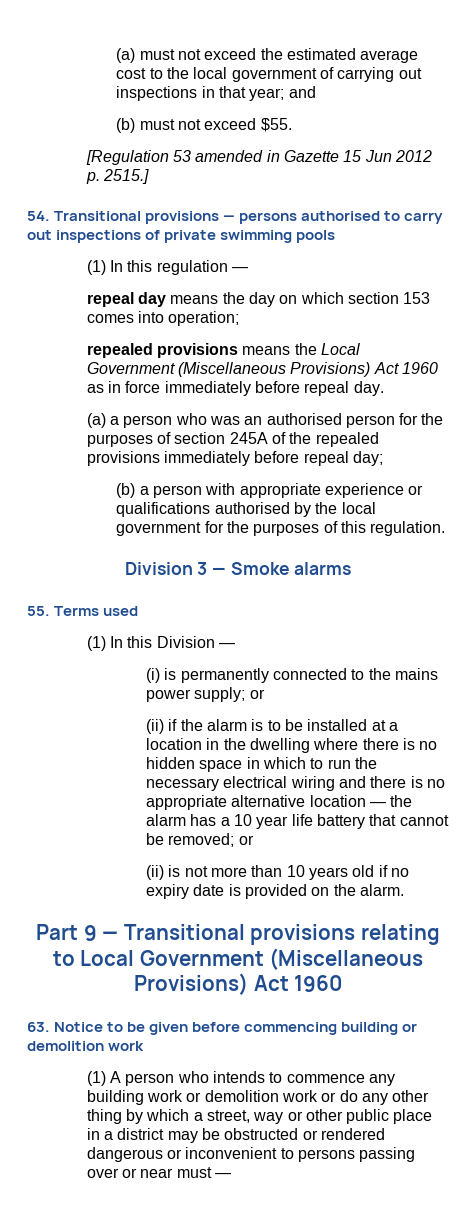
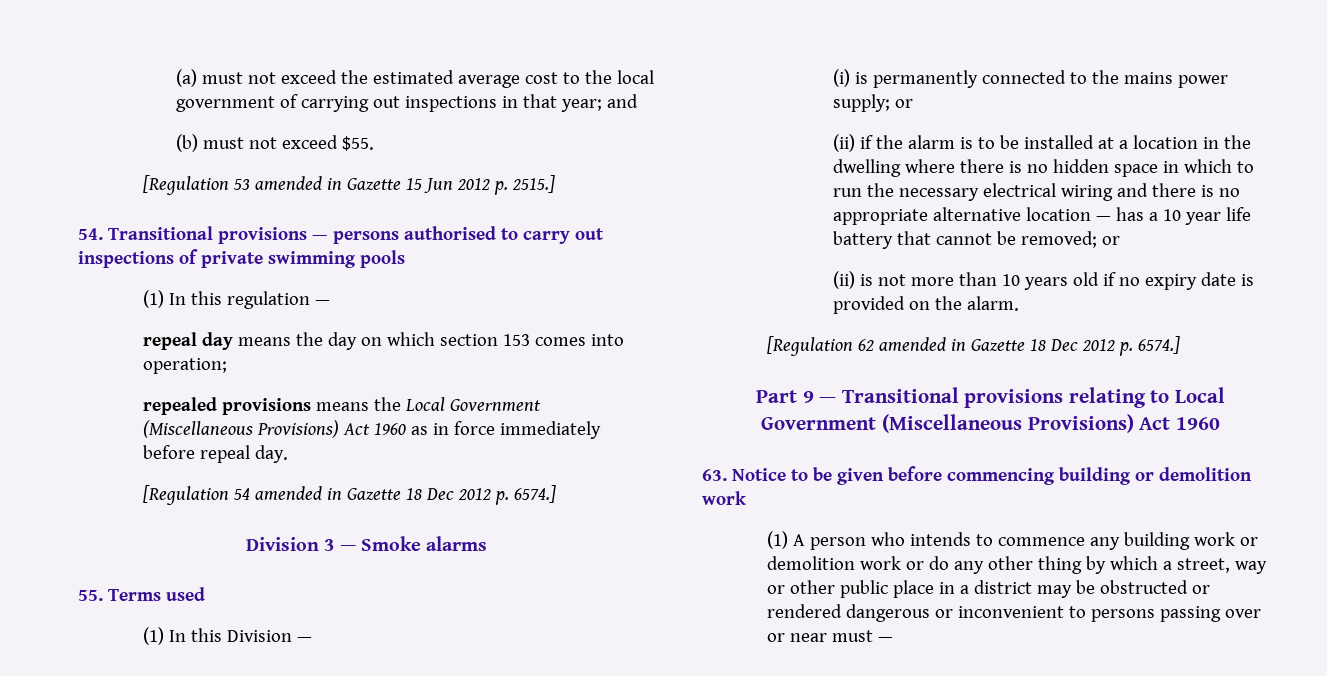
[86,413,444,428] [86,432,379,447] [86,451,383,466] [116,483,424,498] [116,502,376,517] [116,521,446,536] (a) a person who was an authorised person for the purposes of section 245A of the repealed provisions immediately before repeal day; // (b) a person with appropriate experience or qualifications authorised by the local government for the purposes of this regulation. -> [143,485,557,505] [Regulation 54 amended in Gazette 18 Dec 2012 p. 6574.]
[390,795,413,807] [146,814,187,826] the alarm -> (1111, 218) none
(405, 890) none -> [767,336,1181,356] // [Regulation 62 amended in Gazette 18 Dec 2012 p. 6574.]

